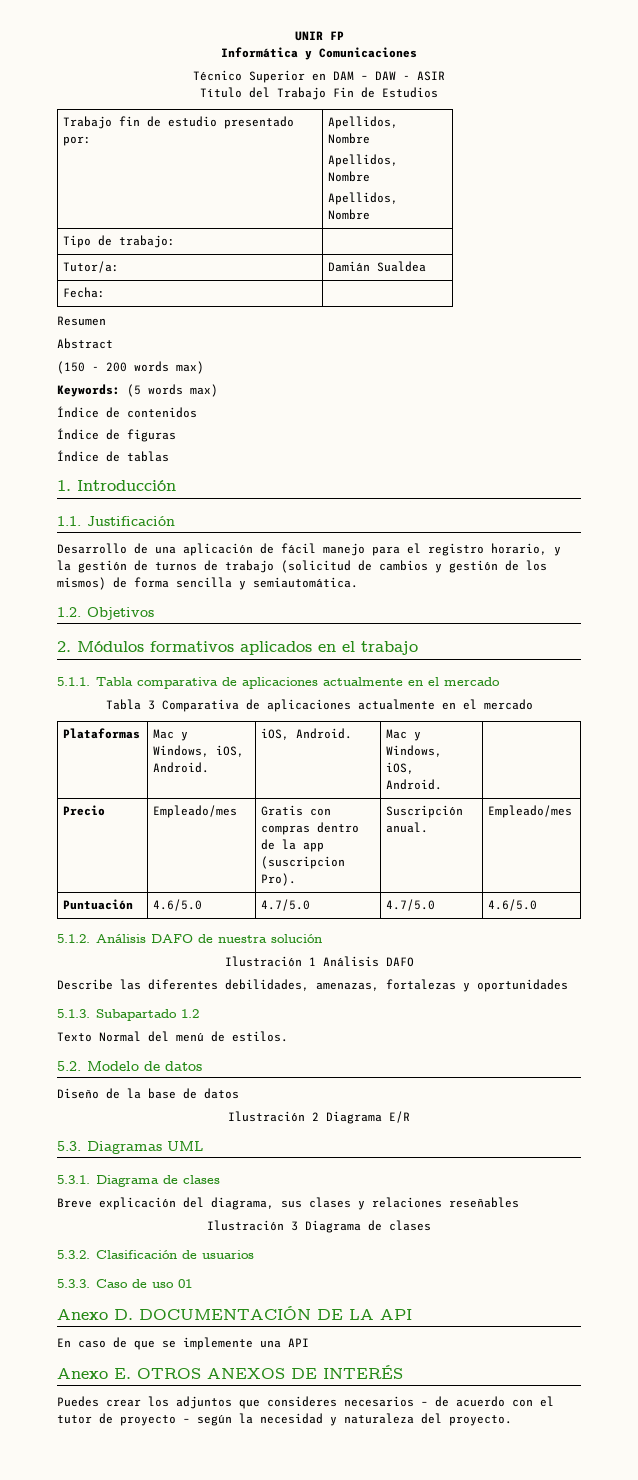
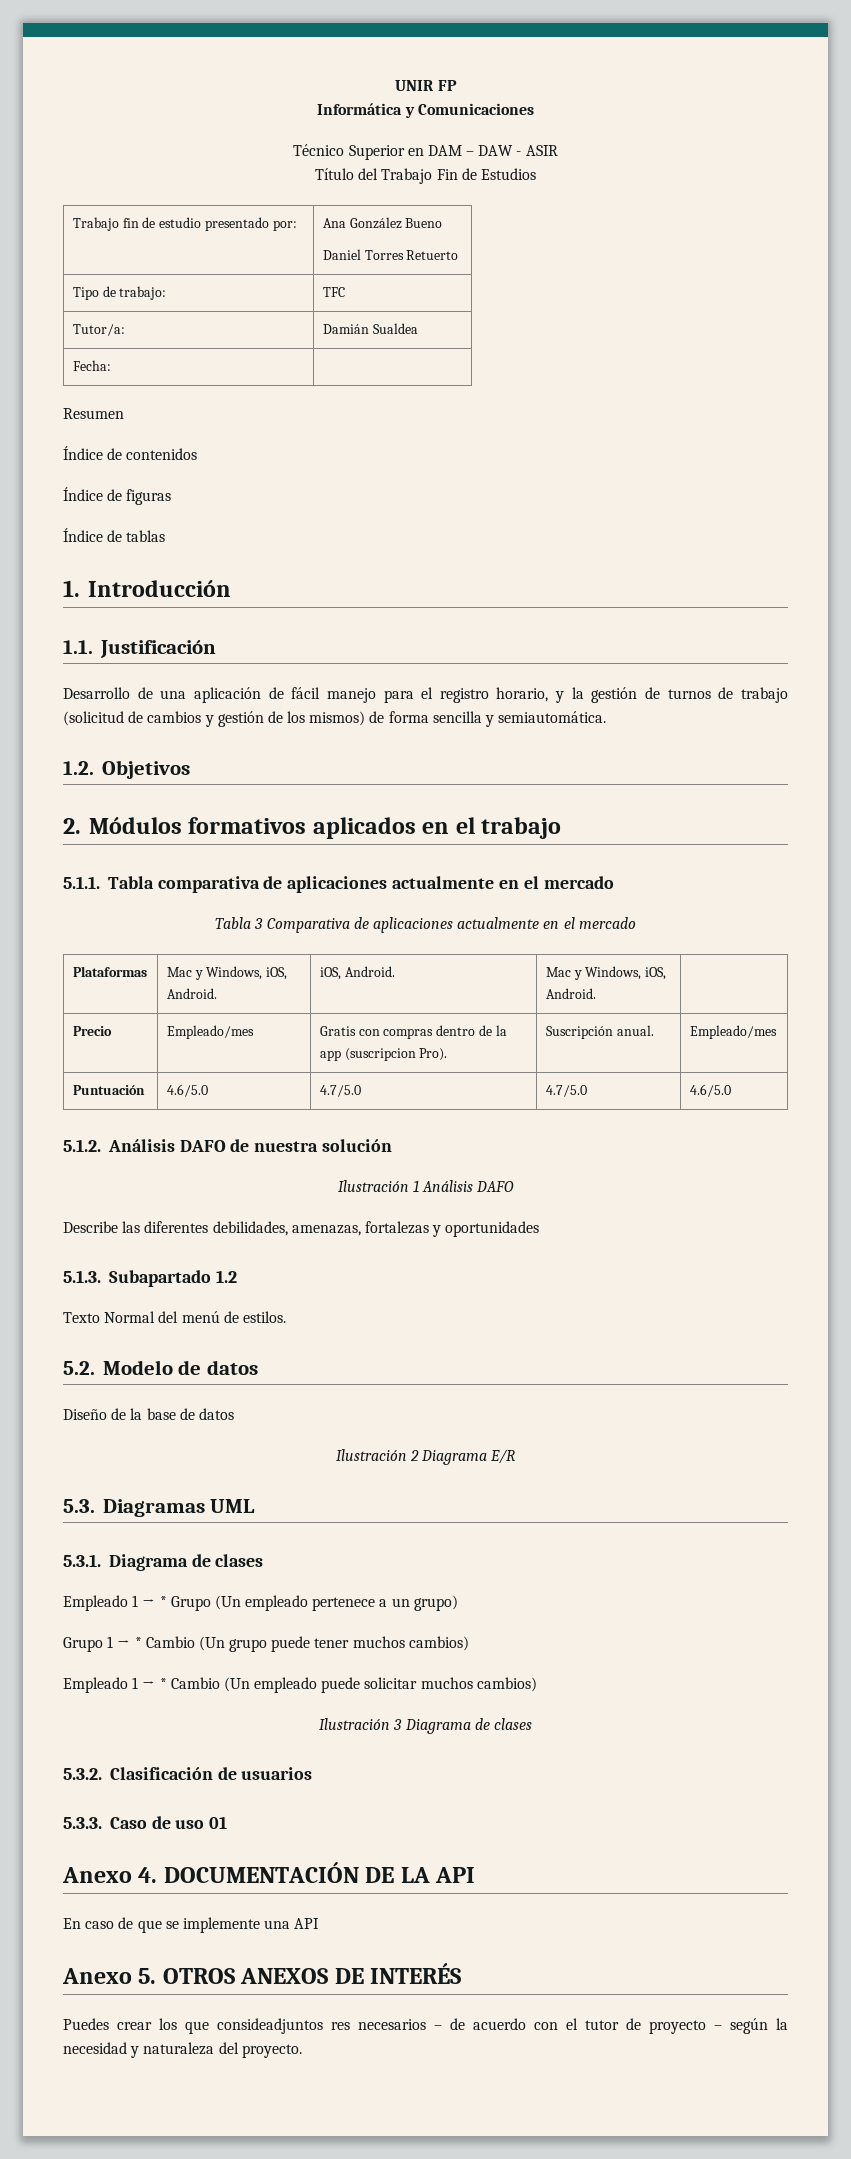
[328,116,399,129] [328,133,371,144] [328,154,399,167] [328,171,371,182] [328,192,399,205] [328,209,371,220] Apellidos, Nombre // Apellidos, Nombre // Apellidos, Nombre -> [322,217,443,229] [322,249,459,260] Ana González Bueno // Daniel Torres Retuerto
(176, 241) none -> [322,287,345,297] TFC
[57,338,113,349] [57,361,204,374] [57,384,218,397] // Abstract // (150 - 200 words max) // Keywords: (5 words max) -> (124, 413) none
[57,1197,519,1210] Breve explicación del diagrama, sus clases y relaciones reseñables -> [63,1595,458,1611] [63,1636,469,1652] [63,1677,537,1693] Empleado 1 → * Grupo (Un empleado pertenece a un grupo) // Grupo 1 → * Cambio (Un grupo puede tener muchos cambios) // Empleado 1 → * Cambio (Un empleado puede solicitar muchos cambios)
[114,1309,133,1320] D. -> [138,1867,158,1883] 4.
[114,1368,131,1379] E. -> [138,1968,157,1984] 5.
[176,1396,337,1409] adjuntos que consideres -> [185,2018,350,2034] que consideadjuntos res

